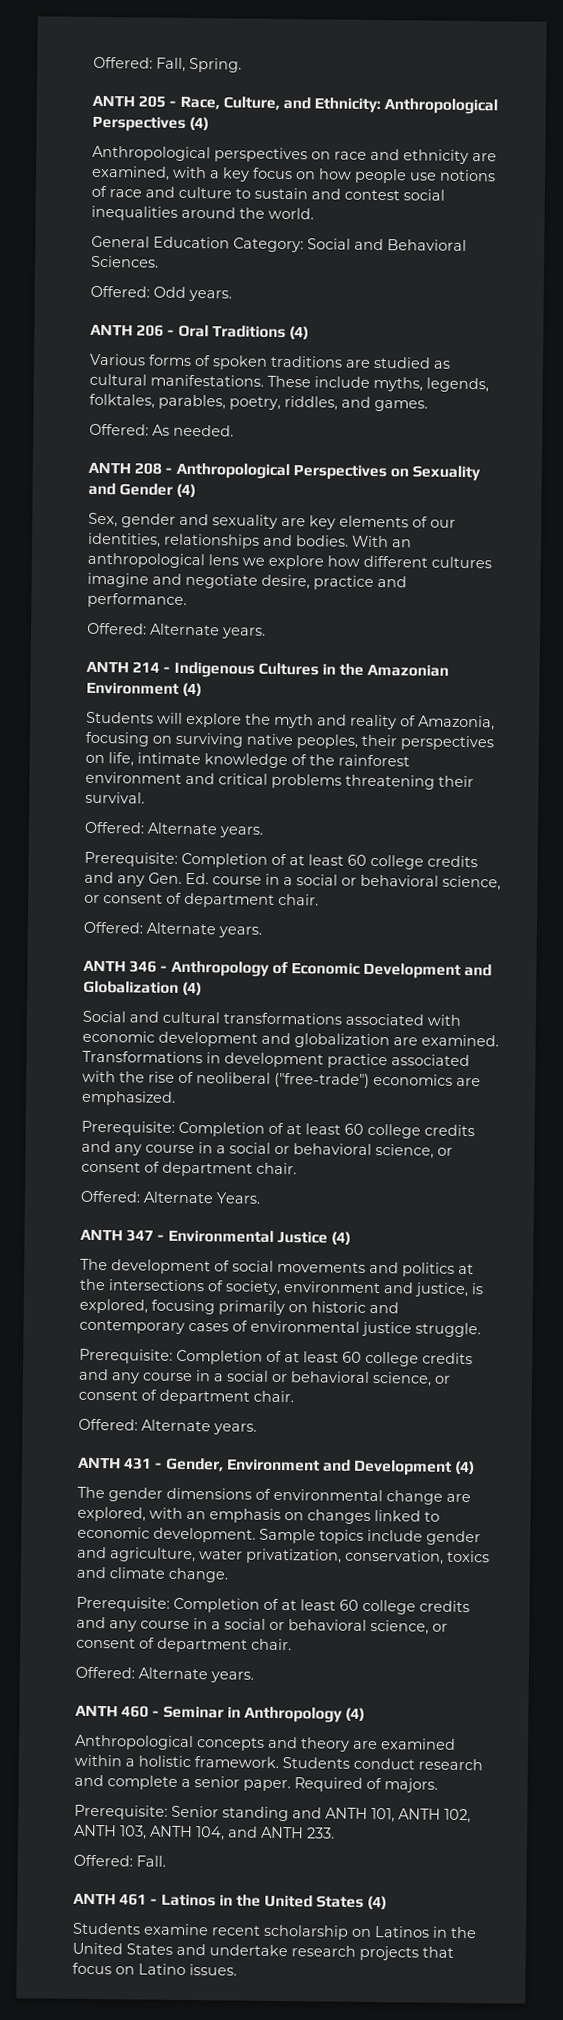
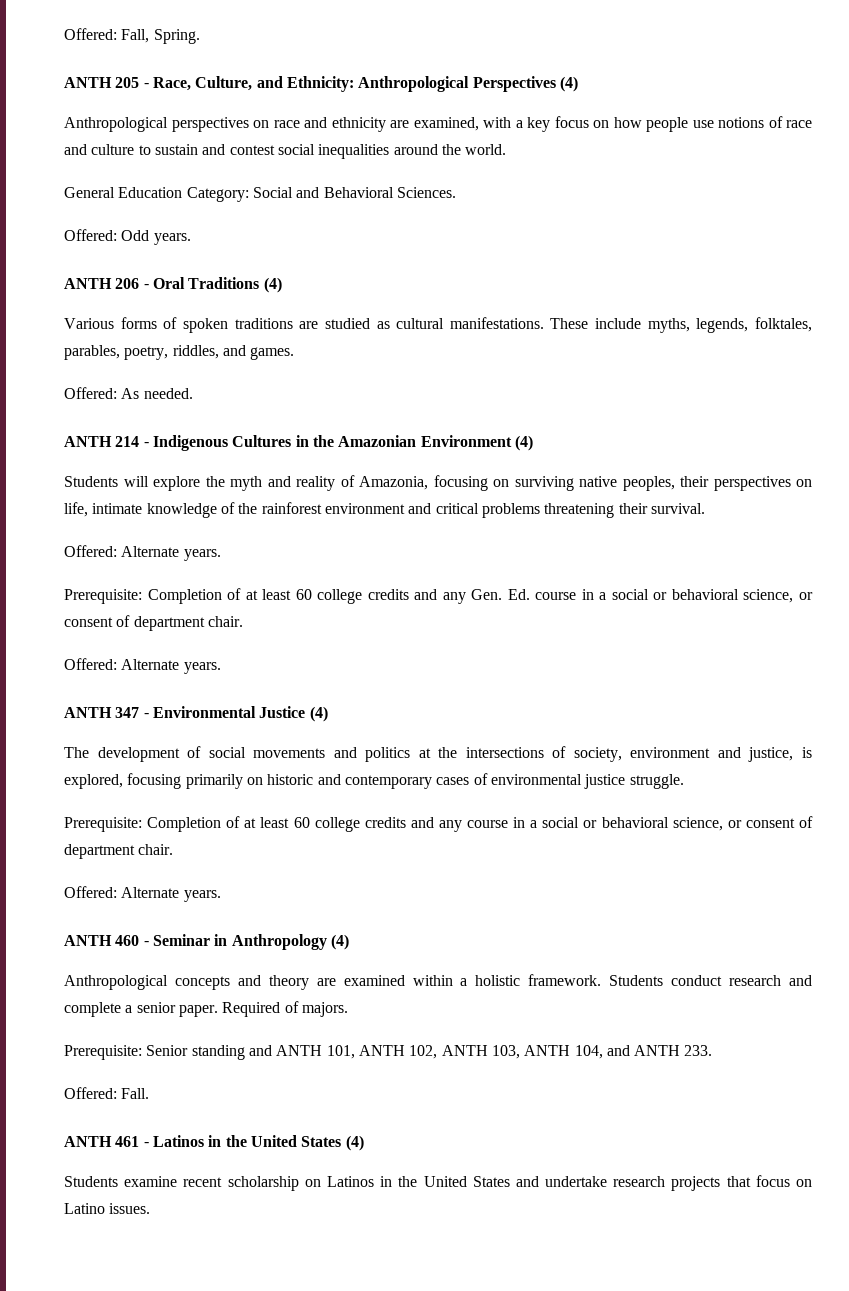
[88,461,482,482] [88,482,197,498] [88,512,456,530] [88,532,412,549] [87,552,492,570] [87,572,407,590] [87,592,187,608] [87,622,266,639] // ANTH 208 - Anthropological Perspectives on Sexuality and Gender (4) // Sex, gender and sexuality are key elements of our identities, relationships and bodies. With an anthropological lens we explore how different cultures imagine and negotiate desire, practice and performance. // Offered: Alternate years. -> (193, 393) none
[83,959,493,979] [83,980,203,996] [82,1010,461,1026] [82,1030,499,1049] [82,1050,470,1069] [82,1070,481,1088] [81,1090,176,1106] [81,1120,475,1139] [81,1140,453,1159] [81,1161,297,1177] [80,1190,261,1204] // ANTH 346 - Anthropology of Economic Development and Globalization (4) // Social and cultural transformations associated with economic development and globalization are examined. Transformations in development practice associated with the rise of neoliberal ("free-trade") economics are emphasized. // Prerequisite: Completion of at least 60 college credits and any course in a social or behavioral science, or consent of department chair. // Offered: Alternate Years. -> (221, 668) none
[78,1456,476,1476] [77,1486,471,1505] [77,1506,440,1524] [77,1526,481,1546] [77,1546,490,1565] [76,1566,228,1583] [76,1596,470,1615] [76,1616,448,1635] [76,1637,292,1653] [75,1666,254,1683] // ANTH 431 - Gender, Environment and Development (4) // The gender dimensions of environmental change are explored, with an emphasis on changes linked to economic development. Sample topics include gender and agriculture, water privatization, conservation, toxics and climate change. // Prerequisite: Completion of at least 60 college credits and any course in a social or behavioral science, or consent of department chair. // Offered: Alternate years. -> (221, 896) none

